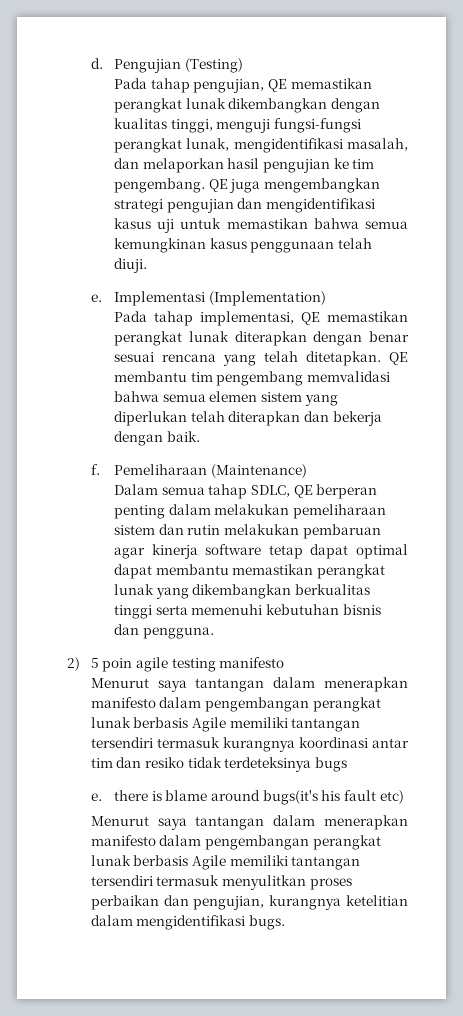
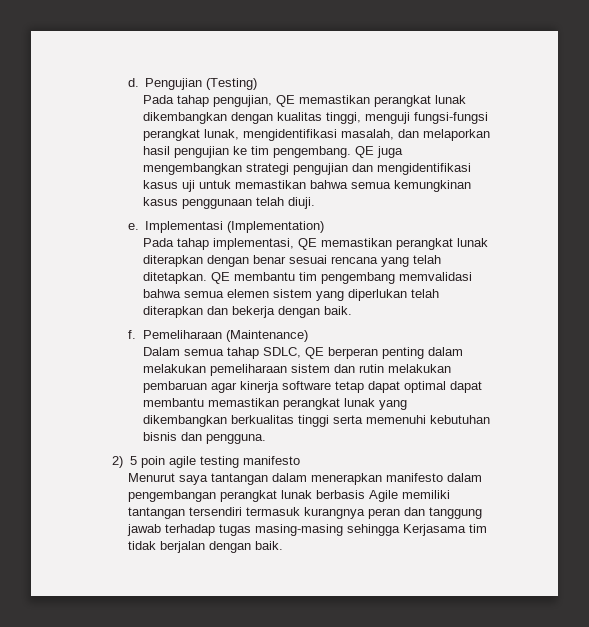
[298,737,410,748] [90,757,347,772] [90,790,404,805] [90,815,409,830] [90,835,381,850] [90,855,361,870] [90,875,352,890] [90,895,409,910] [90,915,285,930] koordinasi antar tim dan resiko tidak terdeteksinya bugs // e. there is blame around bugs(it's his fault etc) // Menurut saya tantangan dalam menerapkan manifesto dalam pengembangan perangkat lunak berbasis Agile memiliki tantangan tersendiri termasuk menyulitkan proses perbaikan dan pengujian, kurangnya ketelitian dalam mengidentifikasi bugs. -> [367,507,482,519] [126,524,487,536] [127,541,283,553] peran dan tanggung jawab terhadap tugas masing-masing sehingga Kerjasama tim tidak berjalan dengan baik.

